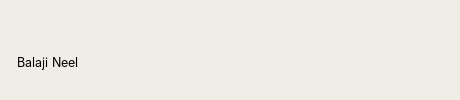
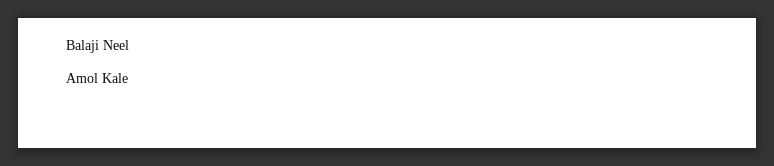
(78, 62) none -> [66,73,128,83] // Amol Kale

